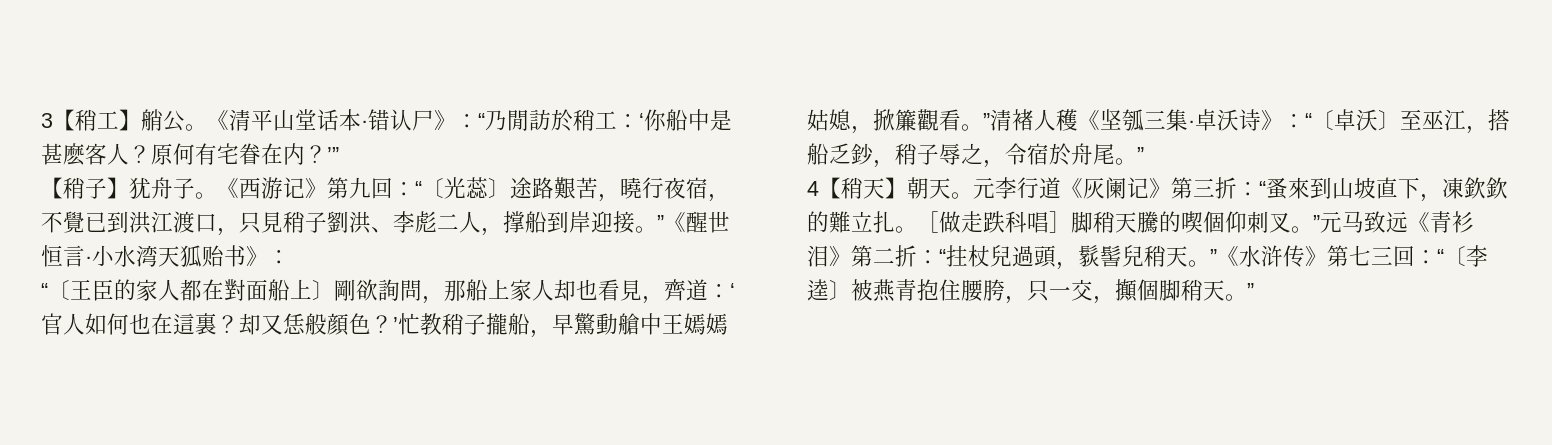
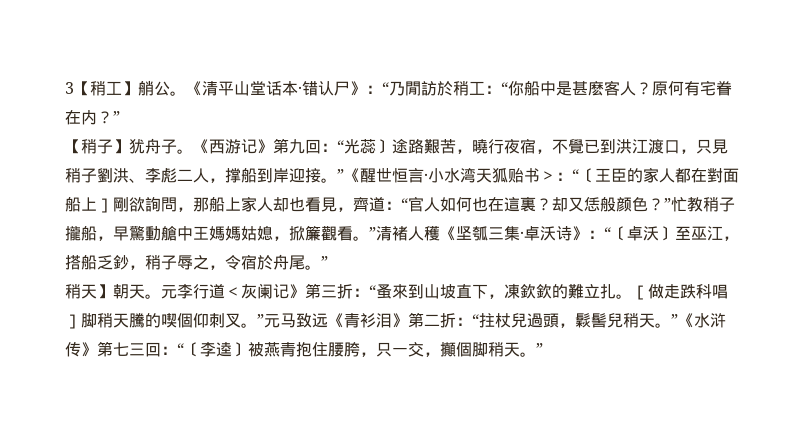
[639,113,644,128] ‘ -> [501,82,508,94] “
[327,147,339,162] ’” -> [113,111,120,123] ”
[422,178,444,199] 〔 -> (344, 146) none
[246,246,290,267] 》： // -> [540,171,572,181] ＞：
[312,280,334,301] 〕 -> [97,198,113,213] ］
[730,283,735,298] ‘ -> [401,198,408,210] “
[327,313,398,336] 顔色？’ -> [616,197,671,212] 颜色？”
[684,313,728,335] 嫣嫣 -> [209,226,241,241] 媽媽
[807,177,841,199] 4【 -> (328, 262) none
[1061,178,1083,199] 《 -> [225,287,241,297] ＜
[1078,245,1100,267] 䯼 -> [575,313,591,328] 鬏

